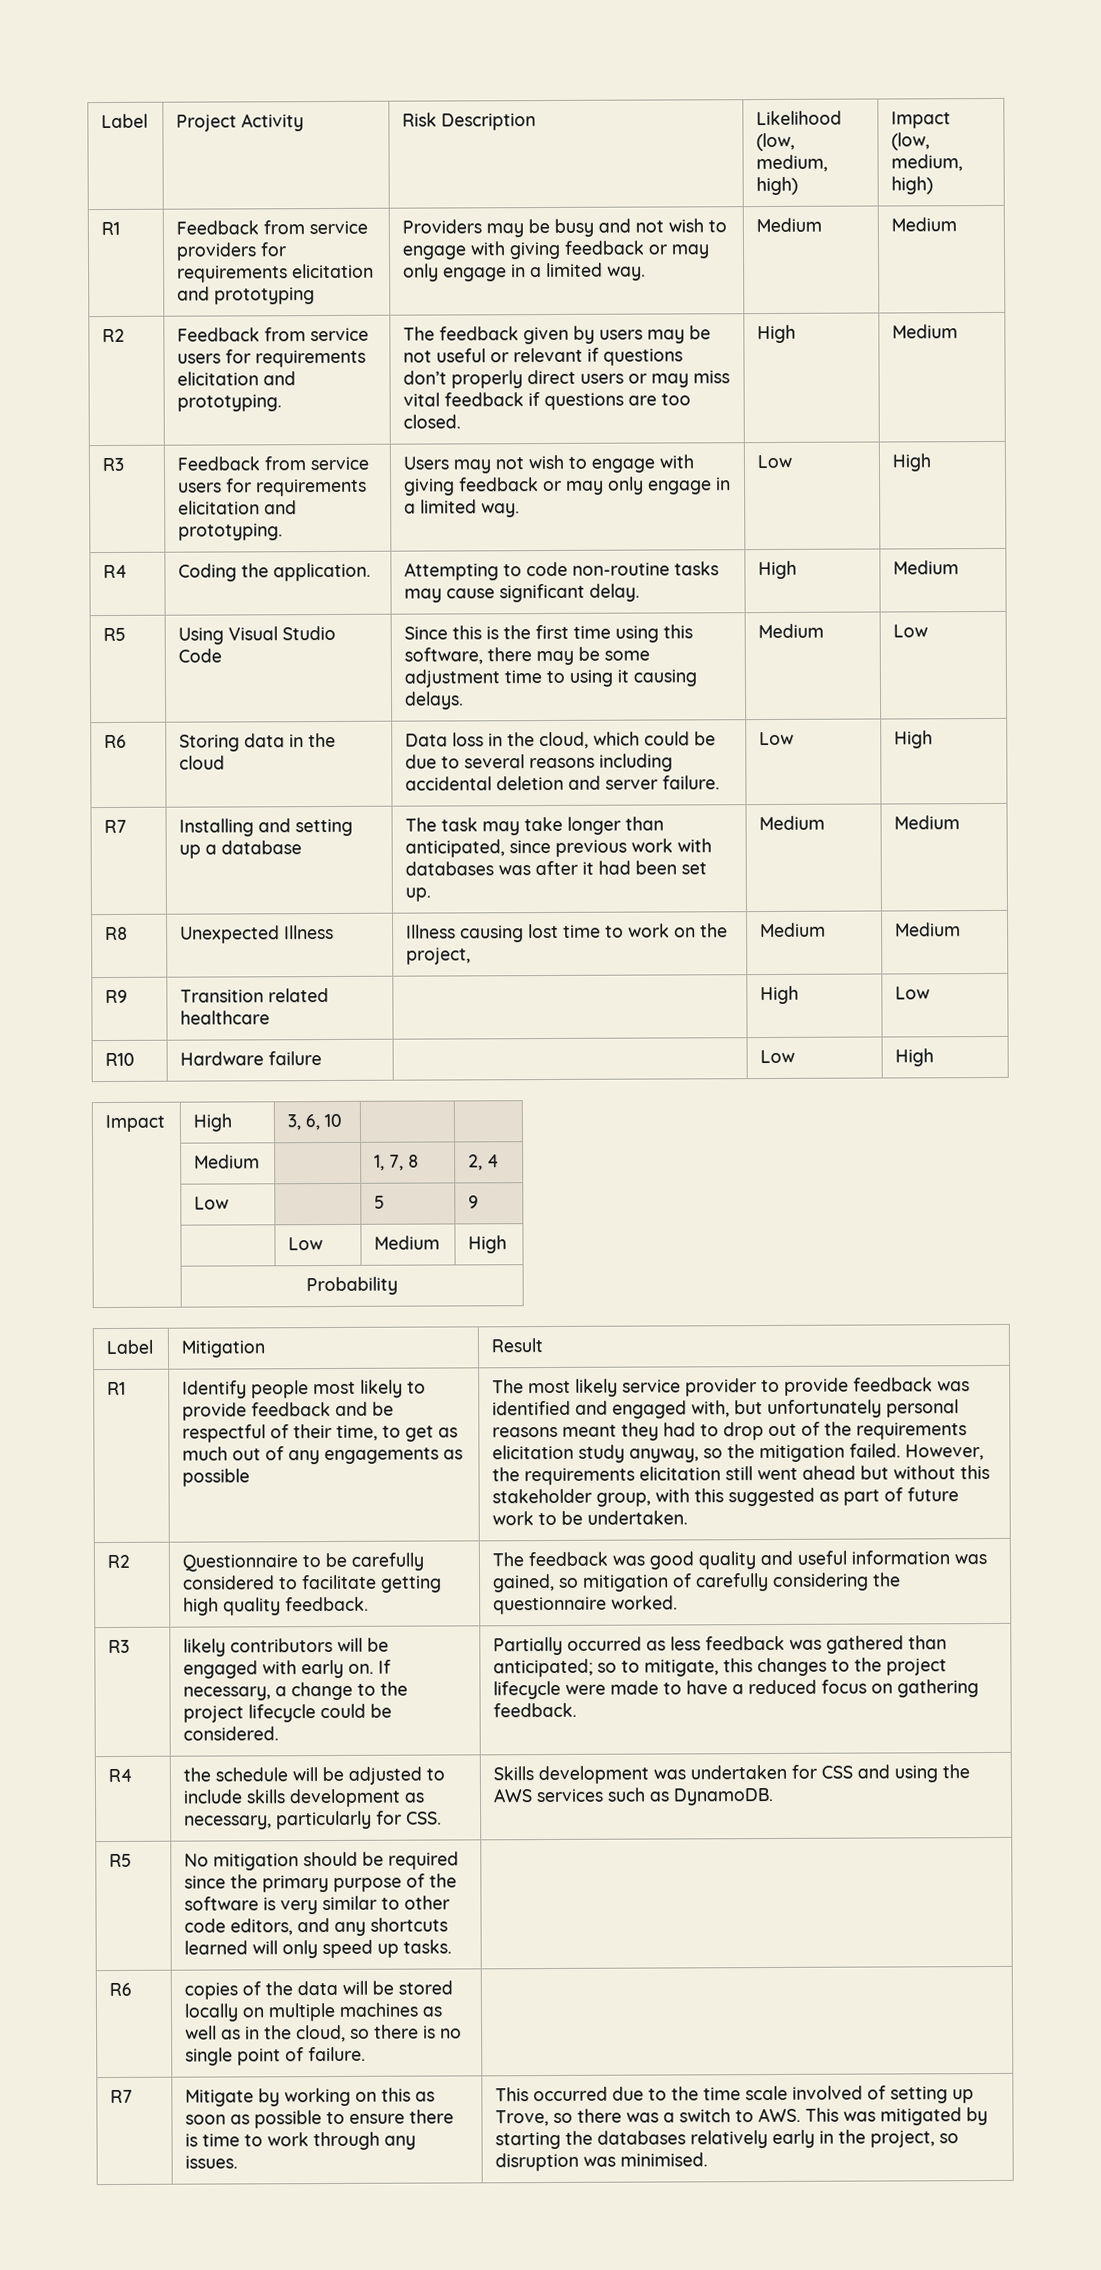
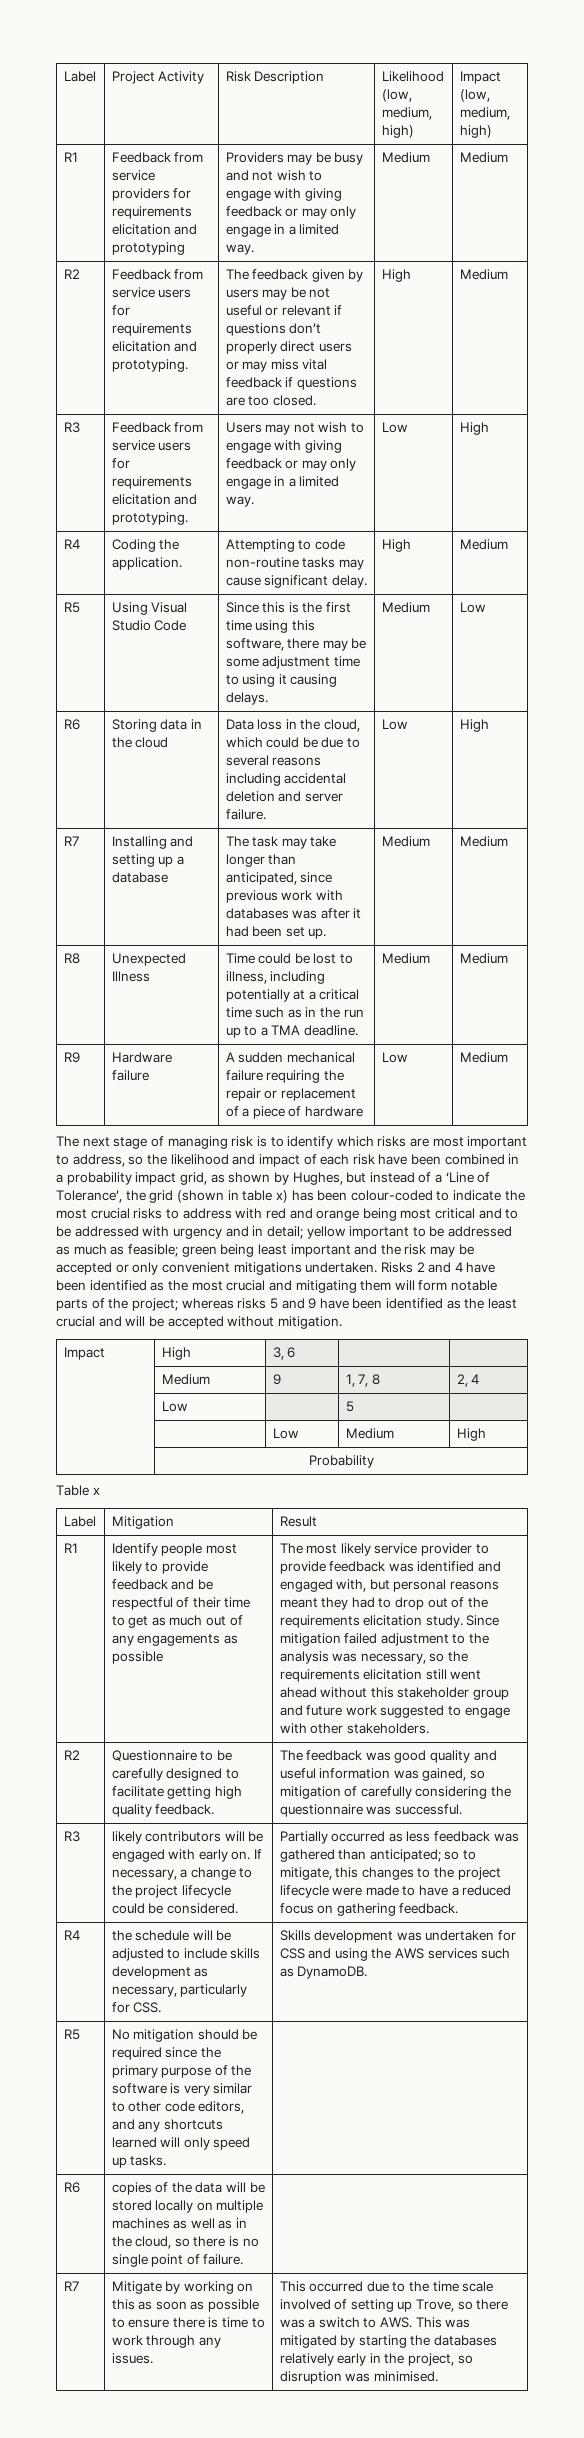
[406,923,729,943] [406,947,472,965] [760,922,827,938] [895,922,962,937] [105,989,129,1004] [180,988,330,1003] [180,1010,271,1025] [760,985,800,1005] [895,986,931,1000] [105,1052,136,1067] [180,1051,323,1066] [760,1049,796,1064] [895,1048,935,1067] Illness causing lost time to work on the project, | Medium | Medium // R9 | Transition related healthcare | | High | Low // R10 | Hardware failure | | Low | High -> [225,953,354,964] [225,971,326,984] [225,989,360,1002] [225,1007,364,1018] [225,1025,359,1038] [381,953,430,964] [459,953,508,964] [63,1052,80,1063] [111,1052,172,1063] [111,1070,149,1081] [225,1052,355,1063] [225,1070,344,1083] [225,1088,356,1101] [225,1106,364,1119] [381,1052,408,1063] [459,1052,508,1063] [56,1136,528,1149] [56,1154,520,1167] [56,1172,491,1185] [56,1190,525,1203] [56,1208,519,1221] [56,1226,513,1239] [56,1244,474,1257] [56,1262,496,1275] [56,1280,498,1293] [56,1298,518,1311] [56,1316,342,1329] Time could be lost to illness, including potentially at a critical time such as in the run up to a TMA deadline. | Medium | Medium // R9 | Hardware failure | A sudden mechanical failure requiring the repair or replacement of a piece of hardware | Low | Medium // The next stage of managing risk is to identify which risks are most important to address, so the likelihood and impact of each risk have been combined in a probability impact grid, as shown by Hughes, but instead of a ‘Line of Tolerance’, the grid (shown in table x) has been colour-coded to indicate the most crucial risks to address with red and orange being most critical and to be addressed with urgency and in detail; yellow important to be addressed as much as feasible; green being least important and the risk may be accepted or only convenient mitigations undertaken. Risks 2 and 4 have been identified as the most crucial and mitigating them will form notable parts of the project; whereas risks 5 and 9 have been identified as the least crucial and will be accepted without mitigation.
[305,1113,343,1131] [194,1154,261,1169] 6, 10 | | // | Medium | -> [287,1347,296,1358] [161,1374,210,1385] [272,1374,281,1385] 6 | | // | Medium | 9
[468,1195,480,1209] 9 -> (354, 1406) none
(398, 1286) none -> [56,1485,100,1496] // Table x
[336,1424,379,1441] time, -> [224,1597,251,1608] time
[767,1399,883,1419] unfortunately -> (390, 1584) none
[578,1443,985,1463] study anyway, so the mitigation failed. However, -> [425,1615,500,1628] [279,1633,490,1646] [279,1651,445,1664] study. Since mitigation failed adjustment to the analysis was necessary, so
[860,1465,890,1480] but -> (317, 1692) none
[596,1487,960,1507] [492,1510,689,1526] group, with this suggested as part of future work to be undertaken. -> [473,1689,510,1700] [279,1705,510,1718] [279,1723,429,1734] group and future work suggested to engage with other stakeholders.
[182,1575,276,1590] considered -> [166,1768,223,1781] designed
[611,1595,679,1610] worked. -> [366,1804,462,1815] was successful.

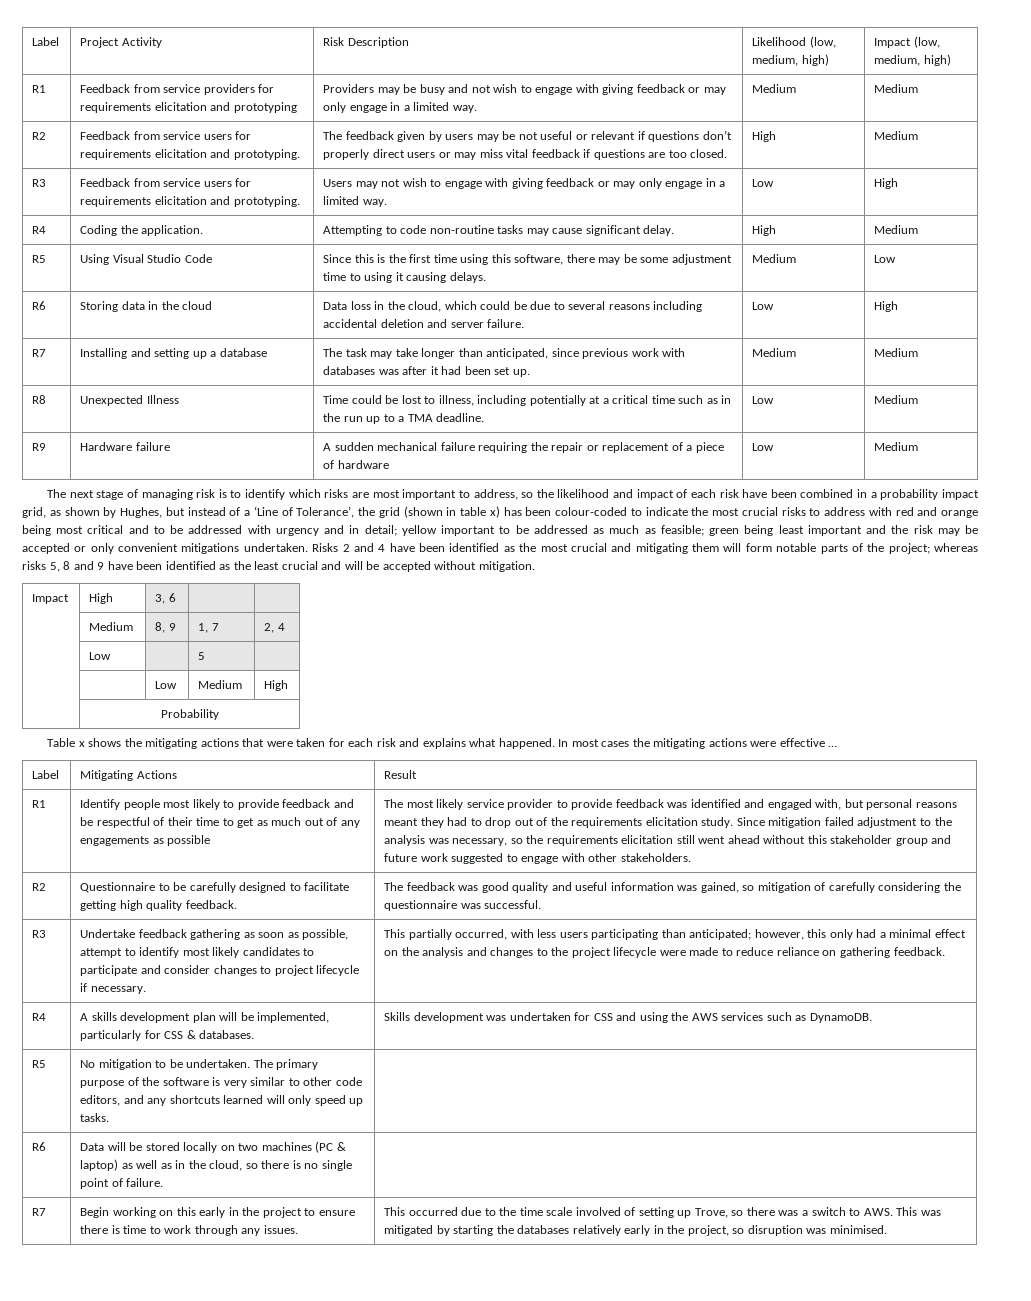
[381,953,430,964] Medium -> [752,396,775,404] Low
[269,1298,278,1309] 5 -> [49,561,71,572] 5, 8
(210, 1379) none -> [155,622,166,633] 8,
[358,1374,380,1387] 7, 8 -> [211,623,219,631] 7
[63,1516,96,1527] [111,1516,174,1529] // Label | Mitigation -> [88,738,838,749] [32,770,60,779] [80,770,177,781] shows the mitigating actions that were taken for each risk and explains what happened. In most cases the mitigating actions were effective … // Label | Mitigating Actions
[111,1831,264,1844] [111,1849,263,1862] [111,1867,253,1880] [111,1885,231,1898] [111,1903,238,1914] [279,1831,519,1844] [279,1849,477,1862] [279,1867,359,1880] likely contributors will be engaged with early on. If necessary, a change to the project lifecycle could be considered. | Partially occurred as less feedback was gathered than anticipated; so to mitigate, this -> [80,929,349,940] [80,947,315,958] [80,965,360,976] [80,983,146,994] [384,929,966,940] [384,947,487,958] Undertake feedback gathering as soon as possible, attempt to identify most likely candidates to participate and consider changes to project lifecycle if necessary. | This partially occurred, with less users participating than anticipated; however, this only had a minimal effect on the analysis and
[419,1885,512,1896] [279,1903,314,1914] have a reduced focus -> [736,947,819,956] reduce reliance
[111,1930,232,1941] [111,1948,261,1961] [111,1966,209,1979] [111,1984,248,1997] [111,2002,162,2013] the schedule will be adjusted to include skills development as necessary, particularly for CSS. -> [80,1012,330,1023] [80,1030,255,1041] A skills development plan will be implemented, particularly for CSS & databases.
[197,2029,258,2040] [111,2047,221,2060] should be required since the -> [155,1059,273,1068] to be undertaken. The
[111,2182,223,2195] copies of the data -> [80,1143,105,1151] Data
[216,2200,264,2213] [111,2218,170,2229] multiple machines -> [238,1141,346,1153] [80,1159,119,1171] two machines (PC & laptop)
[111,2281,181,2294] Mitigate by -> [80,1207,110,1218] Begin
[138,2299,260,2312] as soon as possible -> [199,1207,302,1218] early in the project

